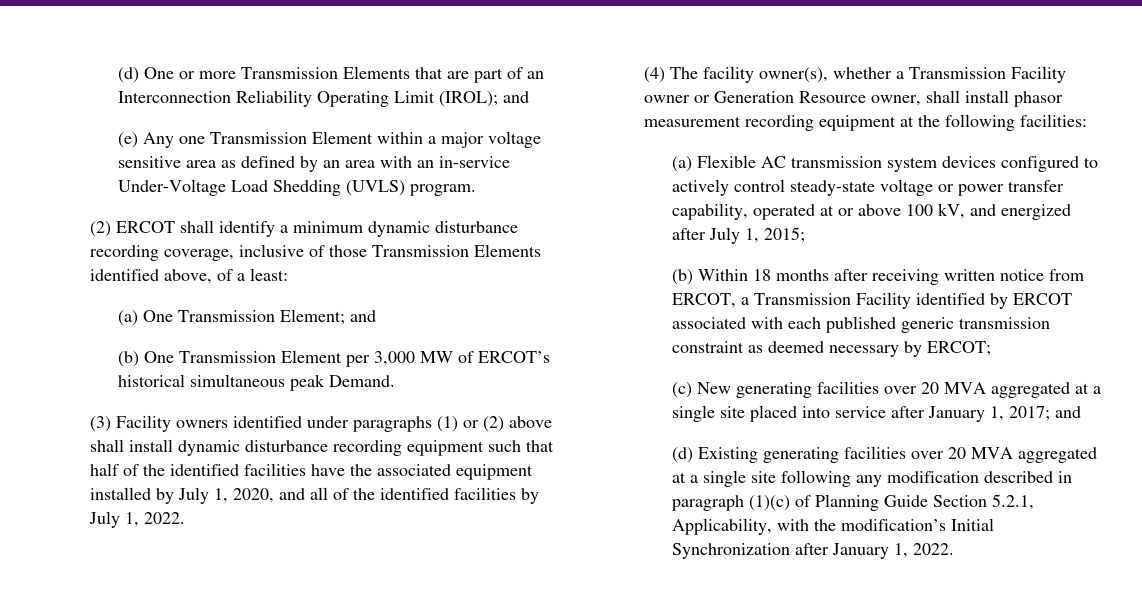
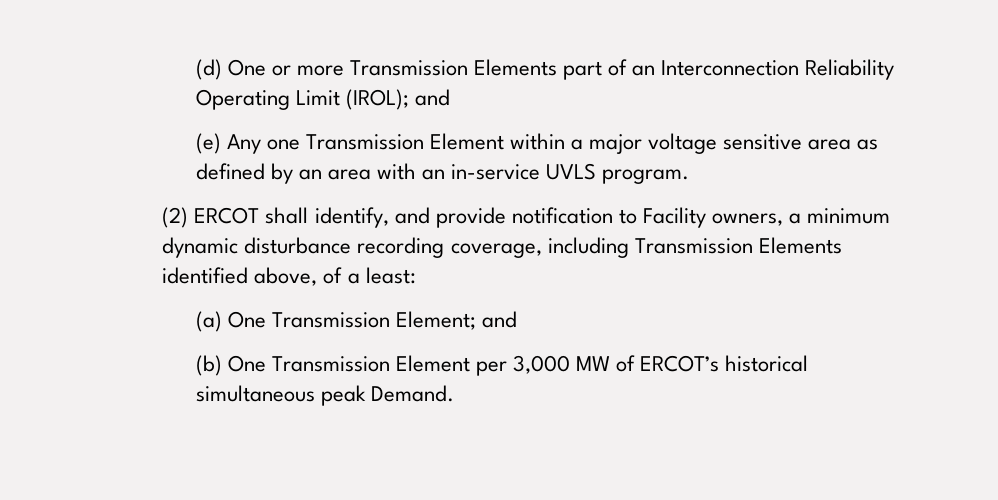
[415,67,470,79] that are -> (557, 67) none
[118,179,406,196] Under-Voltage Load Shedding (UVLS) -> [546,163,597,180] UVLS
[218,221,275,237] identify -> [314,207,784,228] identify, and provide notification to Facility owners,
[238,244,367,257] inclusive of those -> [547,237,629,258] including
[89,415,552,432] [89,439,554,456] [89,463,533,480] [89,487,539,504] [88,511,185,528] [643,66,1066,83] [643,90,1063,107] [643,114,1087,131] [672,155,1099,172] [672,179,1065,196] [672,203,1072,220] [672,227,806,244] [672,269,1085,285] [672,292,1073,309] [672,316,1051,333] [672,341,992,357] [672,381,1102,398] [672,405,1082,422] [672,446,1098,463] [672,470,1073,487] [672,494,1035,511] [672,518,995,535] [672,543,955,559] // (3) Facility owners identified under paragraphs (1) or (2) above shall install dynamic disturbance recording equipment such that half of the identified facilities have the associated equipment installed by July 1, 2020, and all of the identified facilities by July 1, 2022. // (4) The facility owner(s), whether a Transmission Facility owner or Generation Resource owner, shall install phasor measurement recording equipment at the following facilities: // (a) Flexible AC transmission system devices configured to actively control steady-state voltage or power transfer capability, operated at or above 100 kV, and energized after July 1, 2015; // (b) Within 18 months after receiving written notice from ERCOT, a Transmission Facility identified by ERCOT associated with each published generic transmission constraint as deemed necessary by ERCOT; // (c) New generating facilities over 20 MVA aggregated at a single site placed into service after January 1, 2017; and // (d) Existing generating facilities over 20 MVA aggregated at a single site following any modification described in paragraph (1)(c) of Planning Guide Section 5.2.1, Applicability, with the modification’s Initial Synchronization after January 1, 2022. -> (454, 393) none

